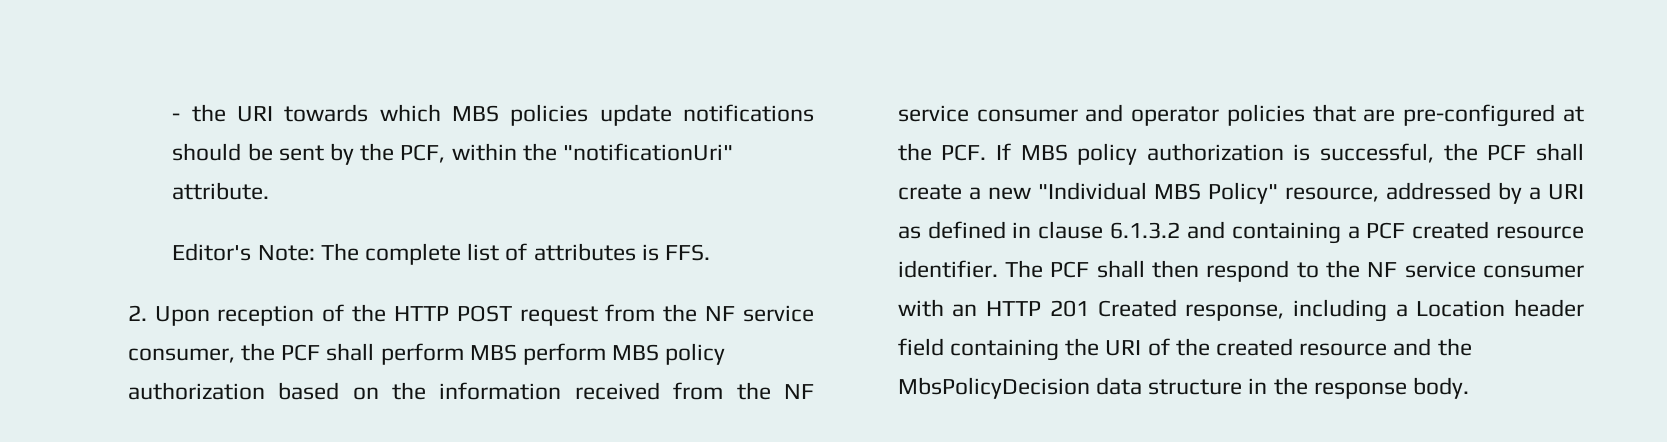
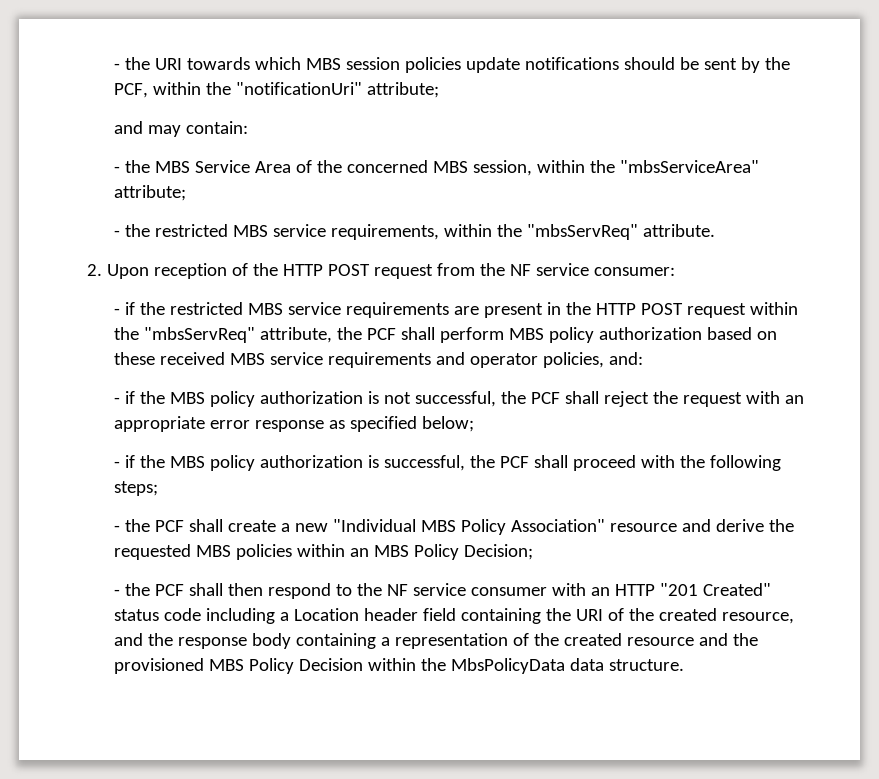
(500, 113) none -> [346,57,401,70] session
[172,182,270,200] [172,243,711,265] attribute. // Editor's Note: The complete list of attributes is FFS. -> [367,82,440,98] [114,121,249,137] [114,160,760,176] [114,185,187,201] [114,224,716,240] attribute; // and may contain: // - the MBS Service Area of the concerned MBS session, within the "mbsServiceArea" attribute; // - the restricted MBS service requirements, within the "mbsServReq" attribute.
[127,348,235,363] consumer, -> [593,267,675,276] [114,302,799,318] [114,327,333,343] consumer: // - if the restricted MBS service requirements are present in the HTTP POST request within the "mbsServReq" attribute,
[522,343,660,365] perform MBS -> (545, 334) none
[391,382,814,400] [897,104,1584,127] [897,143,1011,161] the information received from the NF service consumer and operator policies that are pre-configured at the PCF. If -> [114,352,644,368] [114,391,805,407] [114,416,475,432] [114,455,166,468] these received MBS service requirements and operator policies, and: // - if the MBS policy authorization is not successful, the PCF shall reject the request with an appropriate error response as specified below; // - if the
(1584, 152) none -> [573,455,782,471] [114,481,159,496] [114,519,224,532] proceed with the following steps; // - the PCF shall
[1207,182,1584,204] [897,221,1584,244] [897,260,1044,278] Policy" resource, addressed by a URI as defined in clause 6.1.3.2 and containing a PCF created resource identifier. The -> [461,519,795,535] [114,544,534,560] [114,583,151,596] Policy Association" resource and derive the requested MBS policies within an MBS Policy Decision; // - the
[1049,299,1285,321] 201 Created response, -> [660,583,772,596] [114,608,202,621] "201 Created" status code
[1299,338,1472,356] [897,377,1469,399] resource and the MbsPolicyDecision data structure in the response body. -> [722,612,795,624] [114,633,759,649] [114,658,685,674] resource, and the response body containing a representation of the created resource and the provisioned MBS Policy Decision within the MbsPolicyData data structure.

